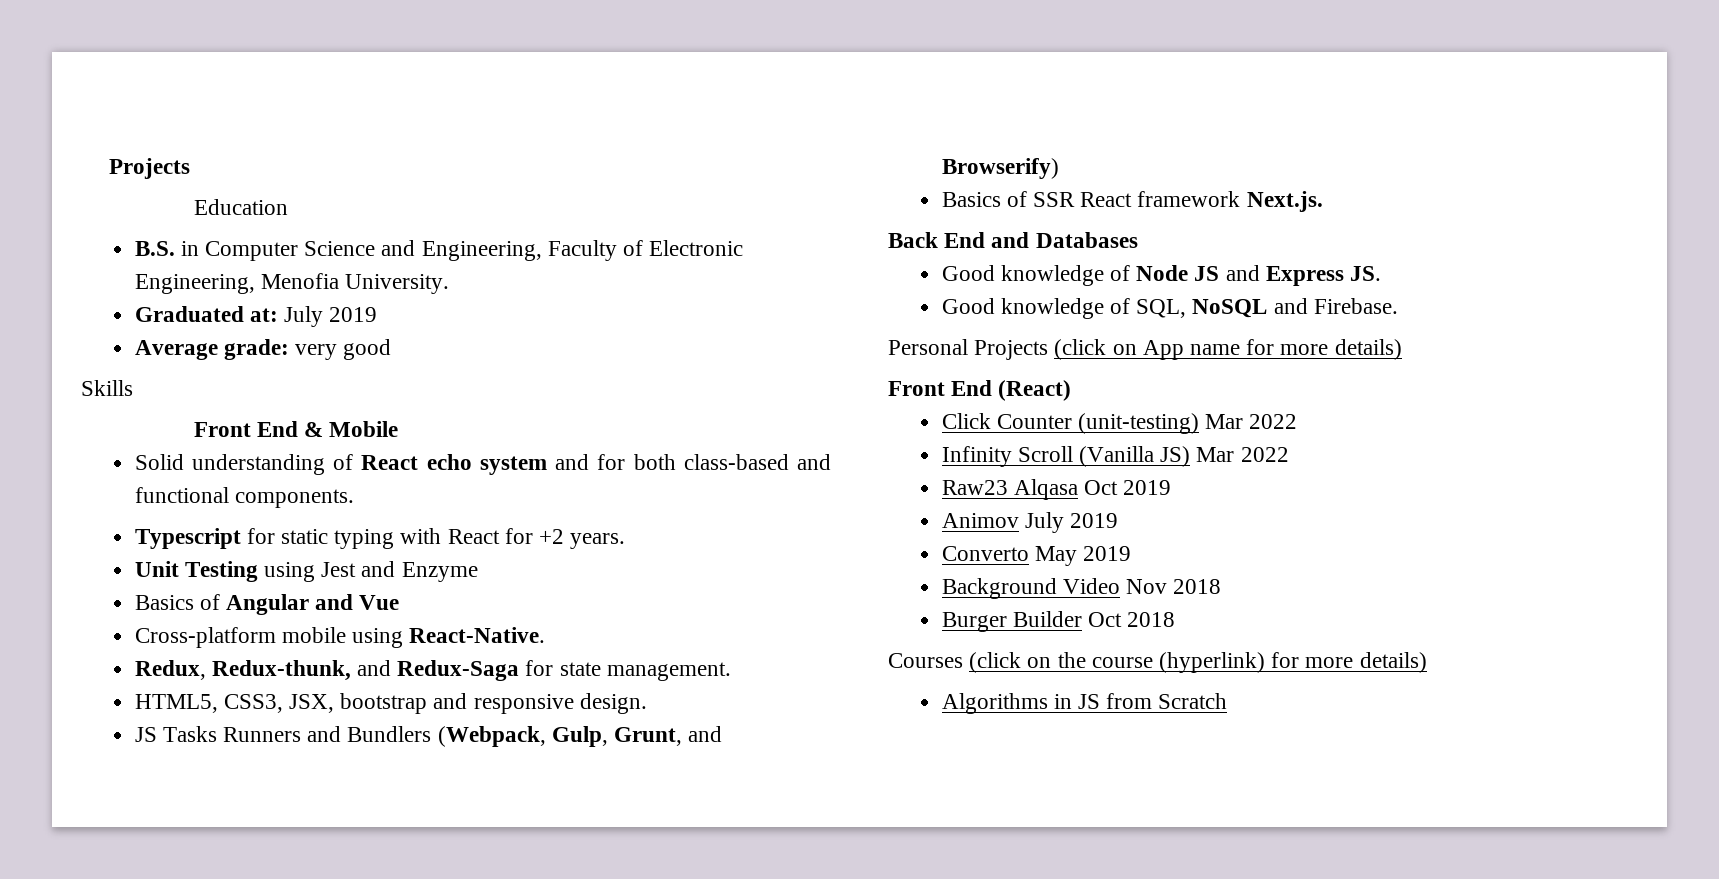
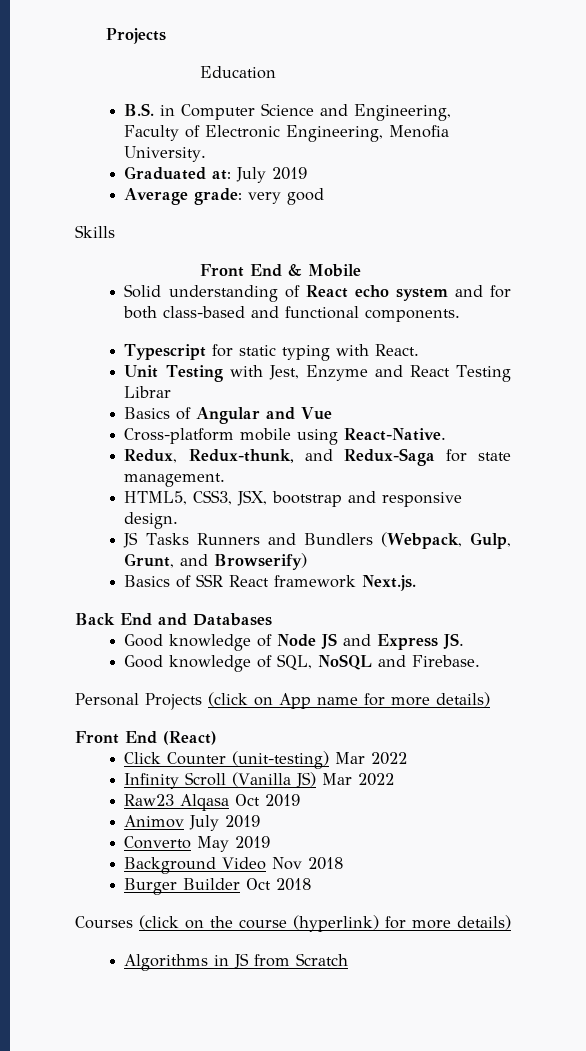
[447,528,626,549] [134,561,478,582] React for +2 years. // Unit Testing using Jest and Enzyme -> [375,344,420,356] [124,365,512,382] [124,386,172,398] React. // Unit Testing with Jest, Enzyme and React Testing Librar

